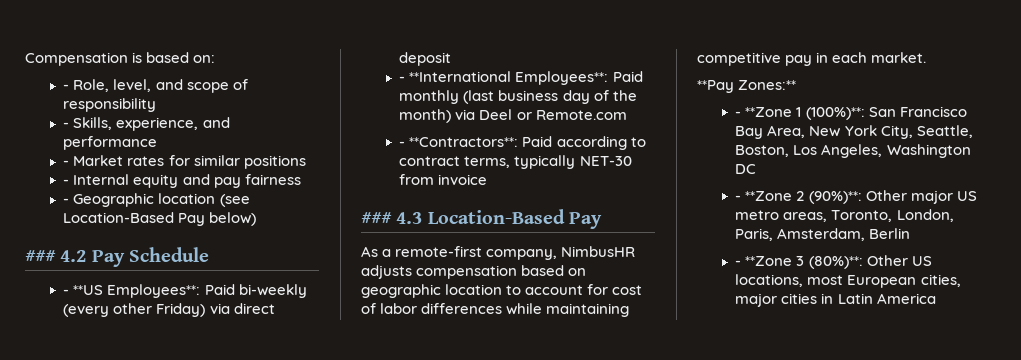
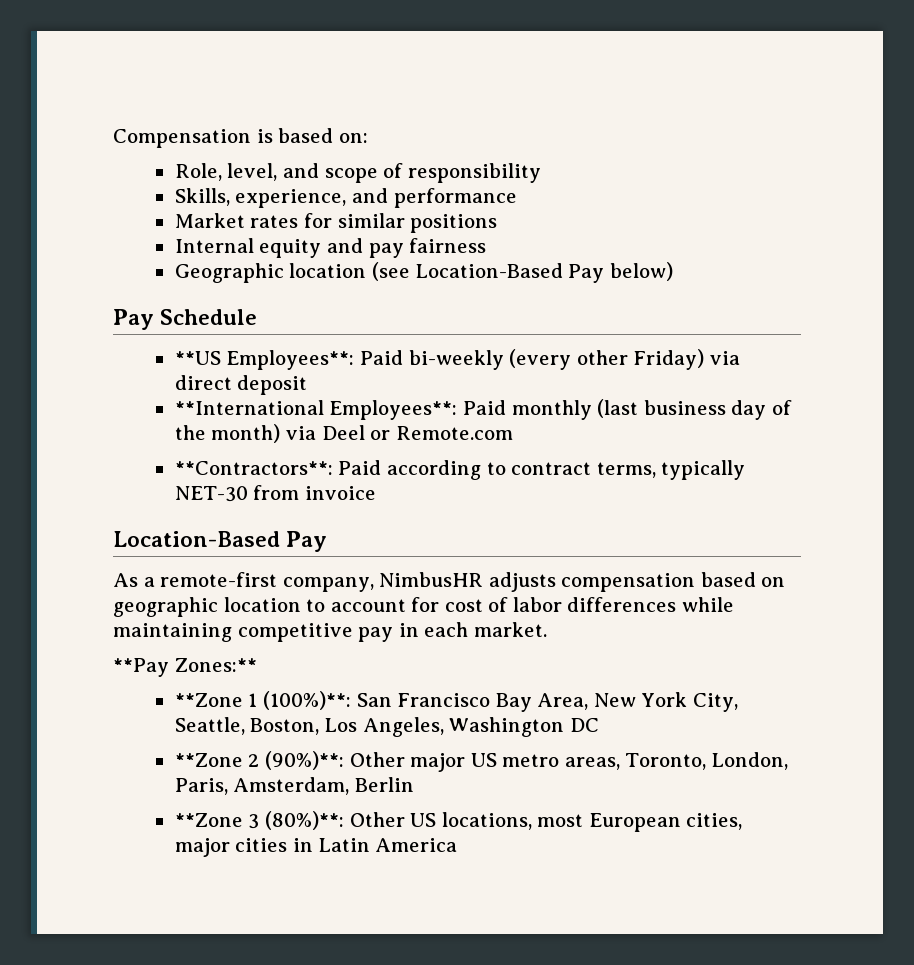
[63,84,70,90] - -> (368, 138) none
[63,122,70,128] - -> (541, 173) none
[63,160,70,166] - -> (517, 198) none
[63,179,70,185] - -> (498, 223) none
[63,198,70,204] - -> (487, 245) none
[25,250,87,262] ### 4.2 -> (673, 271) none
[63,289,70,295] - -> (258, 317) none
[399,76,406,82] - -> (308, 385) none
[399,141,406,147] - -> (513, 433) none
[361,212,423,224] ### 4.3 -> (376, 493) none
[735,111,742,117] - -> (257, 665) none
[735,195,742,201] - -> (599, 725) none
[735,260,742,266] - -> (415, 784) none

